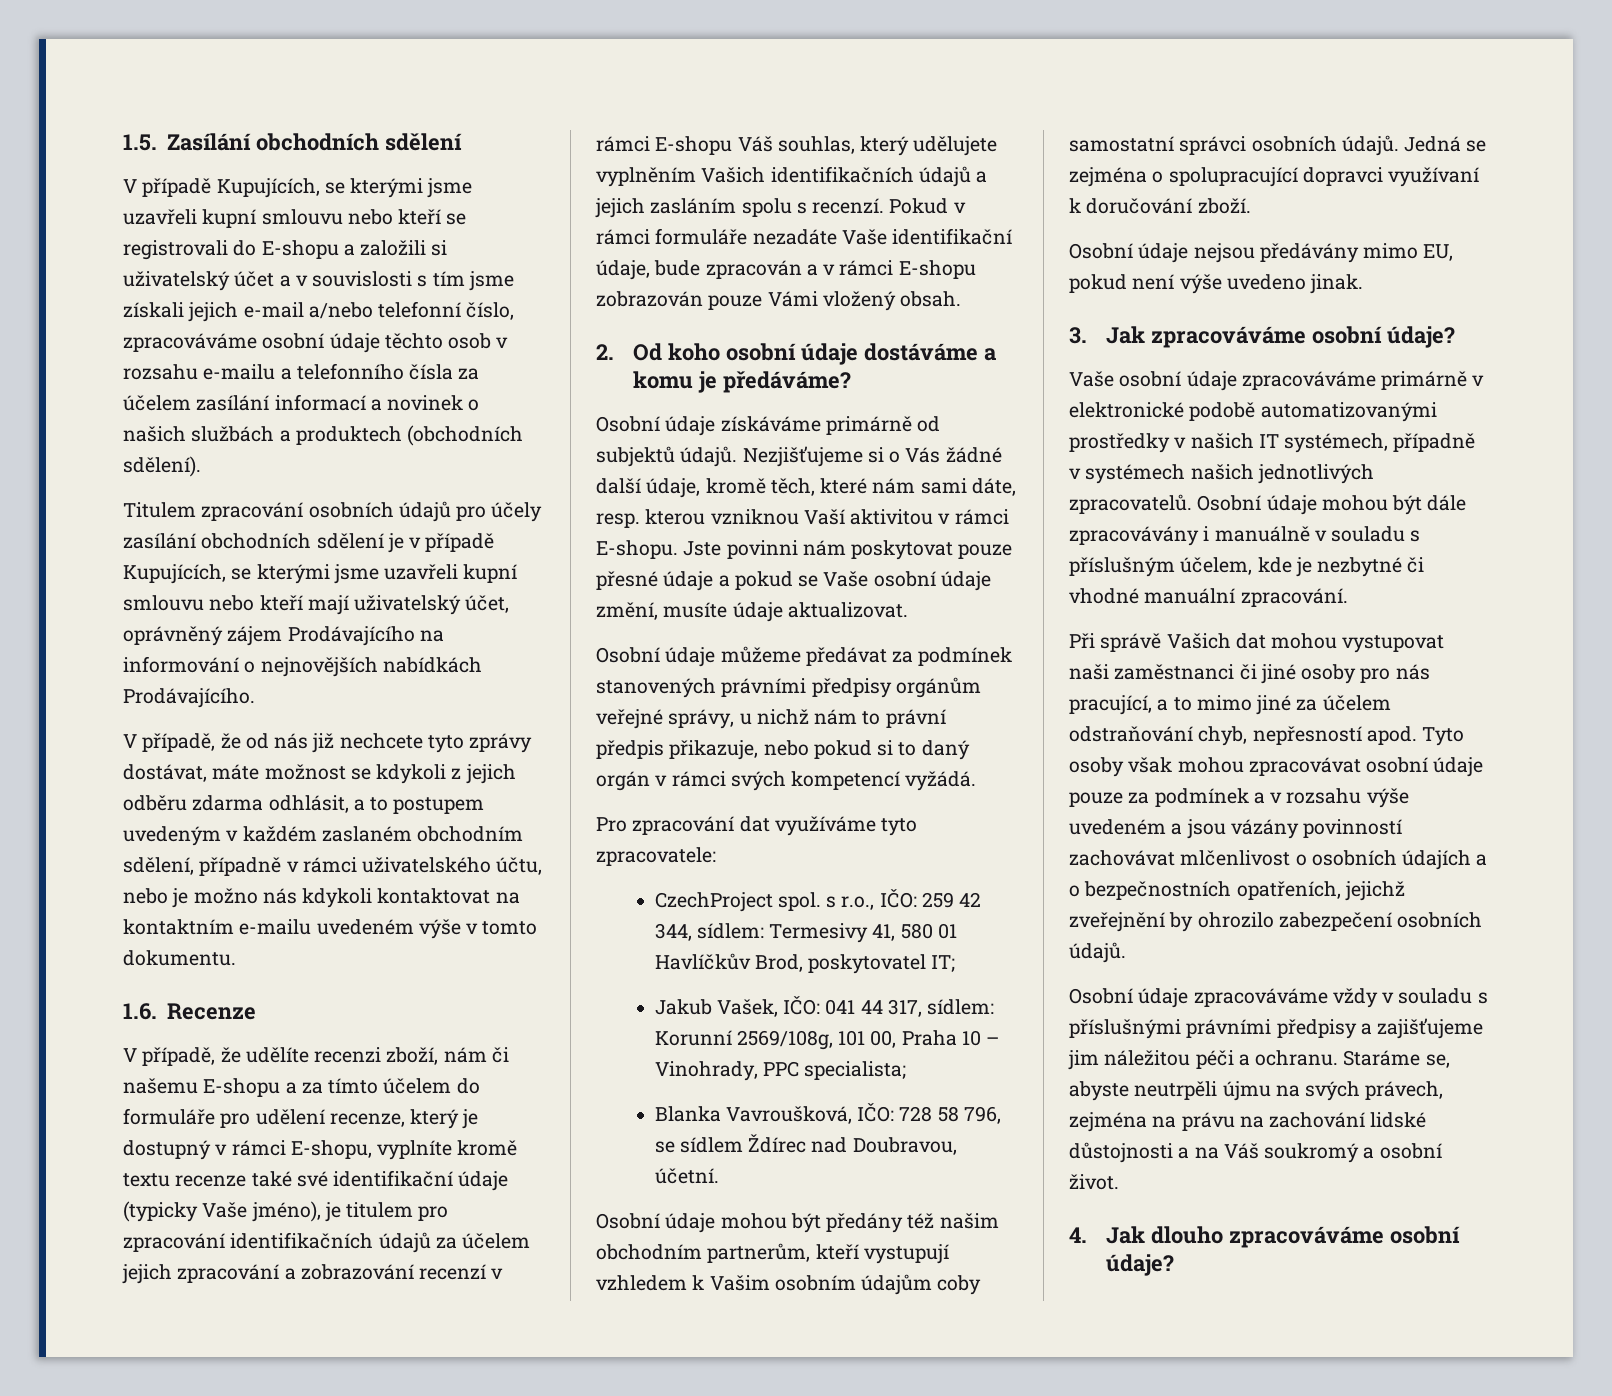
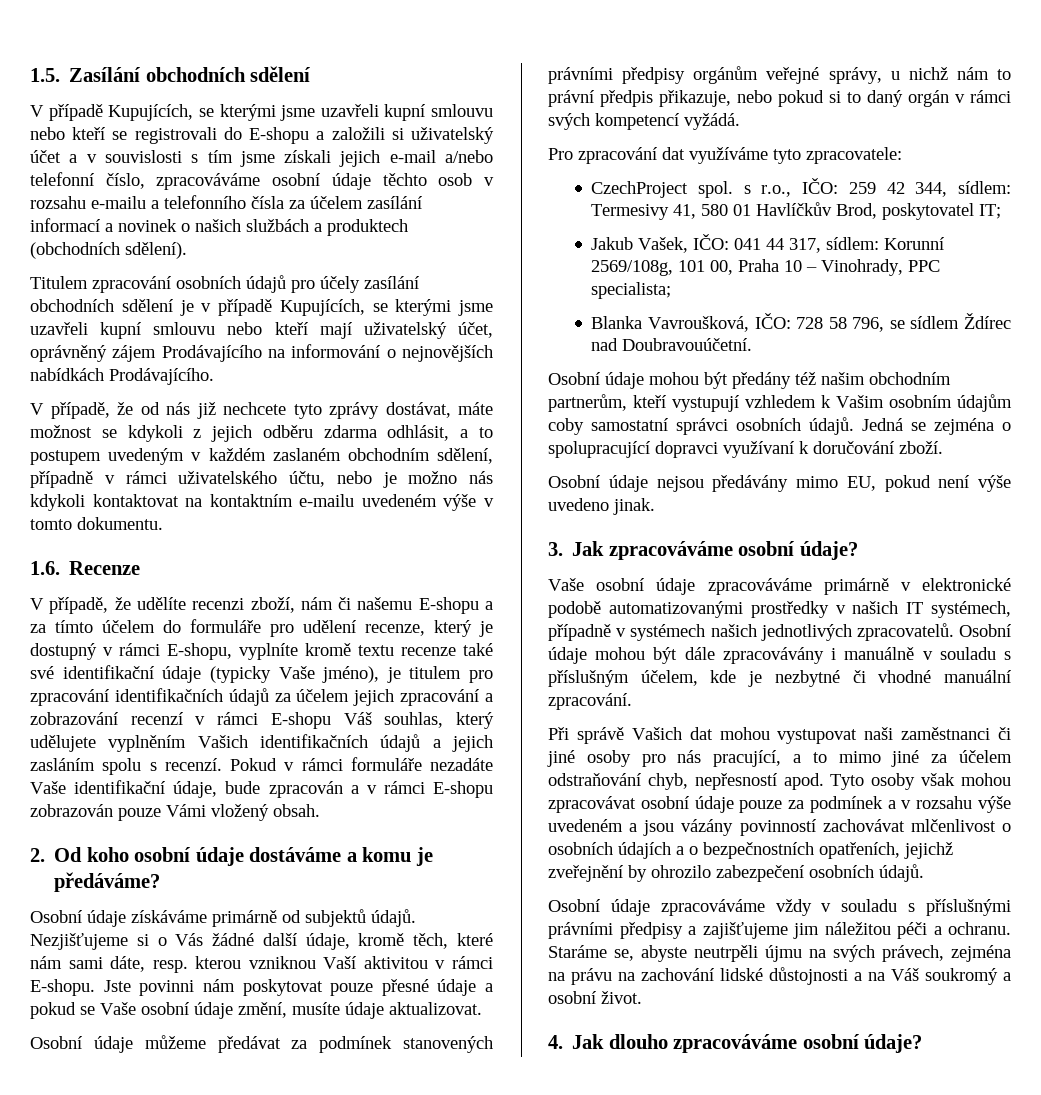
[852,1137,957,1155] [654,1168,719,1184] Doubravou, účetní. -> [622,338,753,351] Doubravouúčetní.

